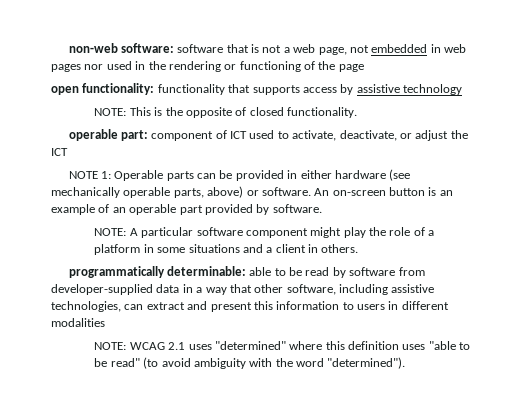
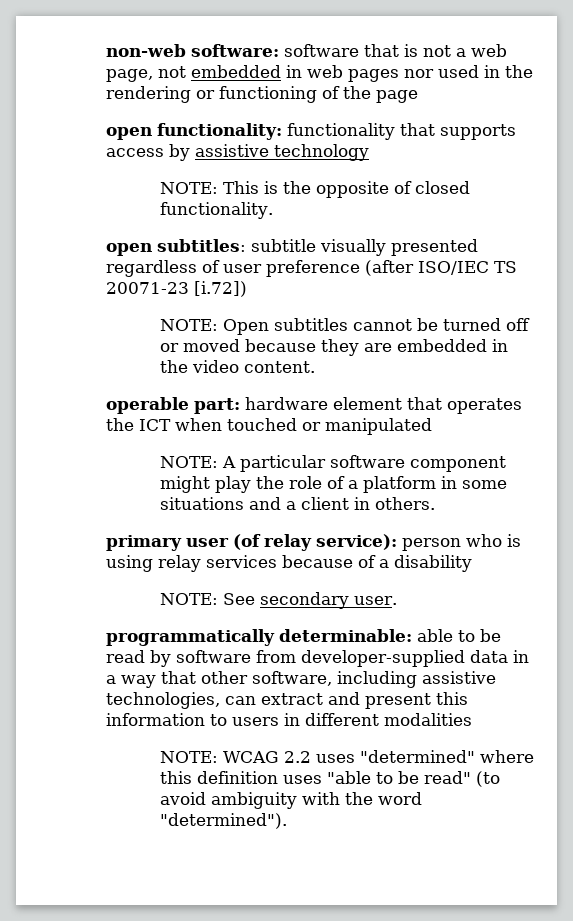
[68,129,468,141] [51,148,68,156] [68,169,411,181] [51,186,453,198] [51,204,322,215] operable part: component of ICT used to activate, deactivate, or adjust the ICT // NOTE 1: Operable parts can be provided in either hardware (see mechanically operable parts, above) or software. An on-screen button is an example of an operable part provided by software. -> [106,239,478,256] [106,260,517,277] [106,281,247,297] [159,318,530,335] [159,339,508,356] [159,360,315,373] [106,397,522,414] [106,418,432,435] open subtitles: subtitle visually presented regardless of user preference (after ISO/IEC TS 20071-23 [i.72]) // NOTE: Open subtitles cannot be turned off or moved because they are embedded in the video content. // operable part: hardware element that operates the ICT when touched or manipulated
(359, 248) none -> [106,534,521,551] [106,555,472,572] [159,592,397,609] // primary user (of relay service): person who is using relay services because of a disability // NOTE: See secondary user.
[168,342,186,350] 2.1 -> [283,751,311,763] 2.2

